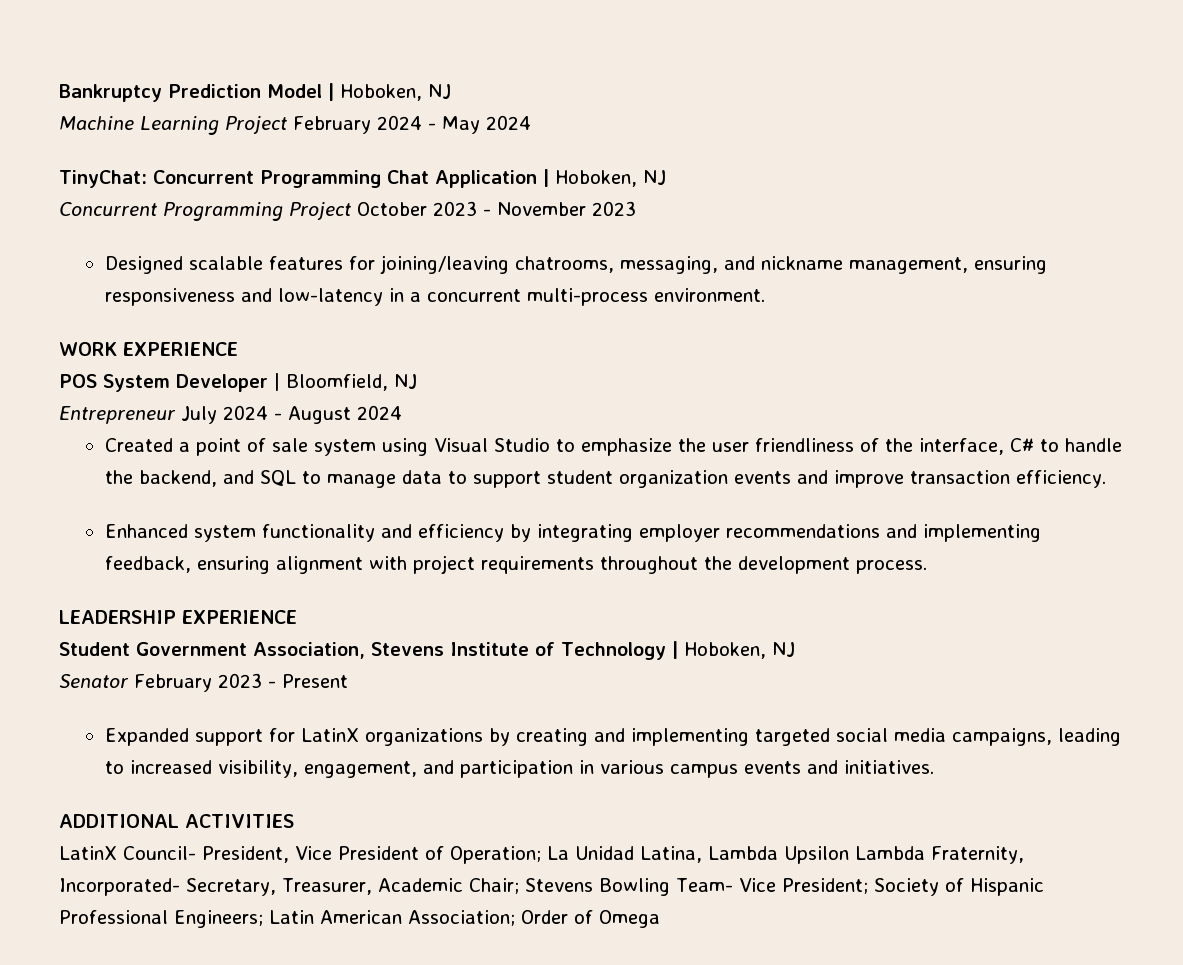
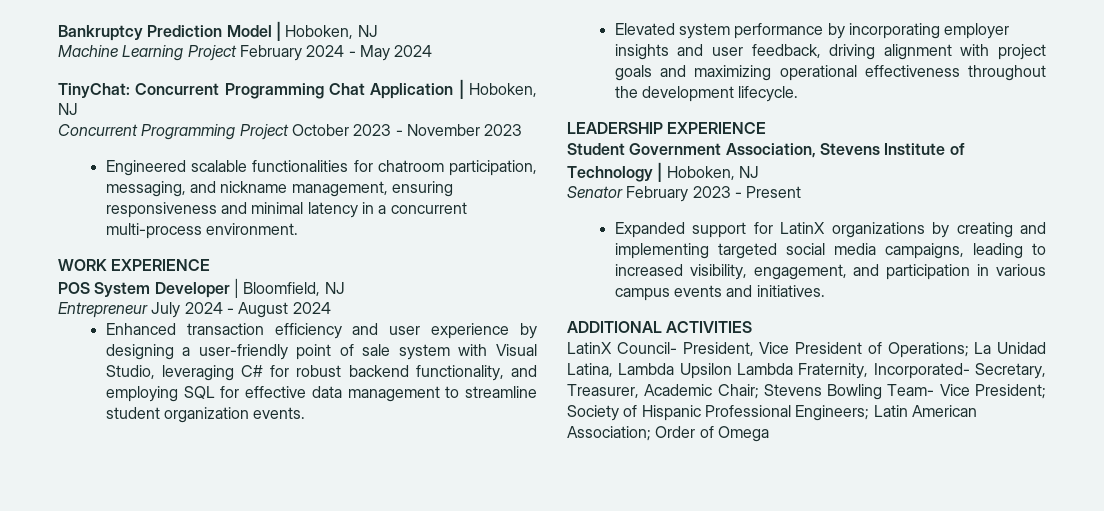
[104,255,614,274] Designed scalable features for joining/leaving chatrooms, -> [105,160,537,176] Engineered scalable functionalities for chatroom participation,
[277,288,383,306] low-latency -> [251,202,358,218] minimal latency
[104,438,1122,456] [104,470,1106,488] [104,524,1041,542] [104,555,594,574] Created a point of sale system using Visual Studio to emphasize the user friendliness of the interface, C# to handle the backend, and SQL to manage data to support student organization events and improve transaction efficiency. // Enhanced system functionality and efficiency by integrating employer recommendations and implementing feedback, ensuring alignment with project requirements -> [105,323,538,339] [105,344,537,360] [105,365,537,381] [105,386,537,402] [105,407,306,423] [614,23,1010,39] [614,44,1046,60] [614,65,960,81] Enhanced transaction efficiency and user experience by designing a user-friendly point of sale system with Visual Studio, leveraging C# for robust backend functionality, and employing SQL for effective data management to streamline student organization events. // Elevated system performance by incorporating employer insights and user feedback, driving alignment with project goals and maximizing operational effectiveness
[855,560,927,574] process. -> [738,86,799,102] lifecycle.
[450,846,541,864] Operation; -> [887,342,969,358] Operations;

